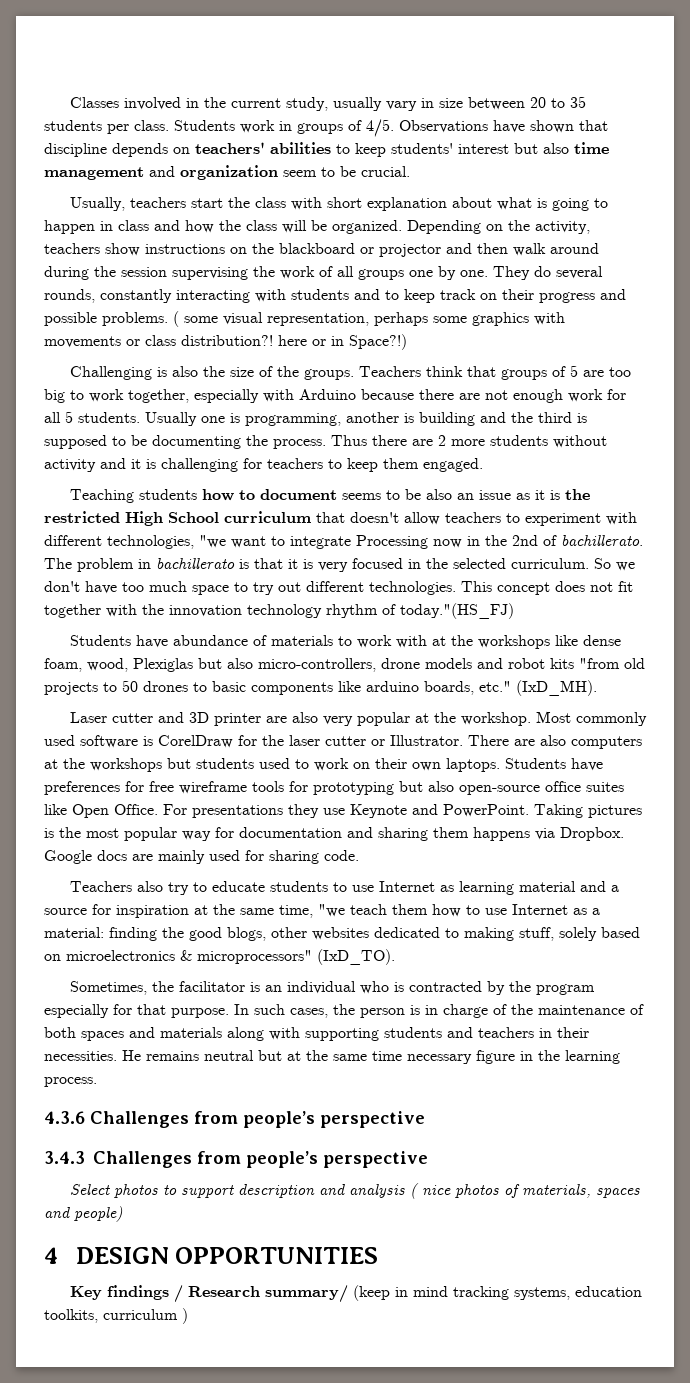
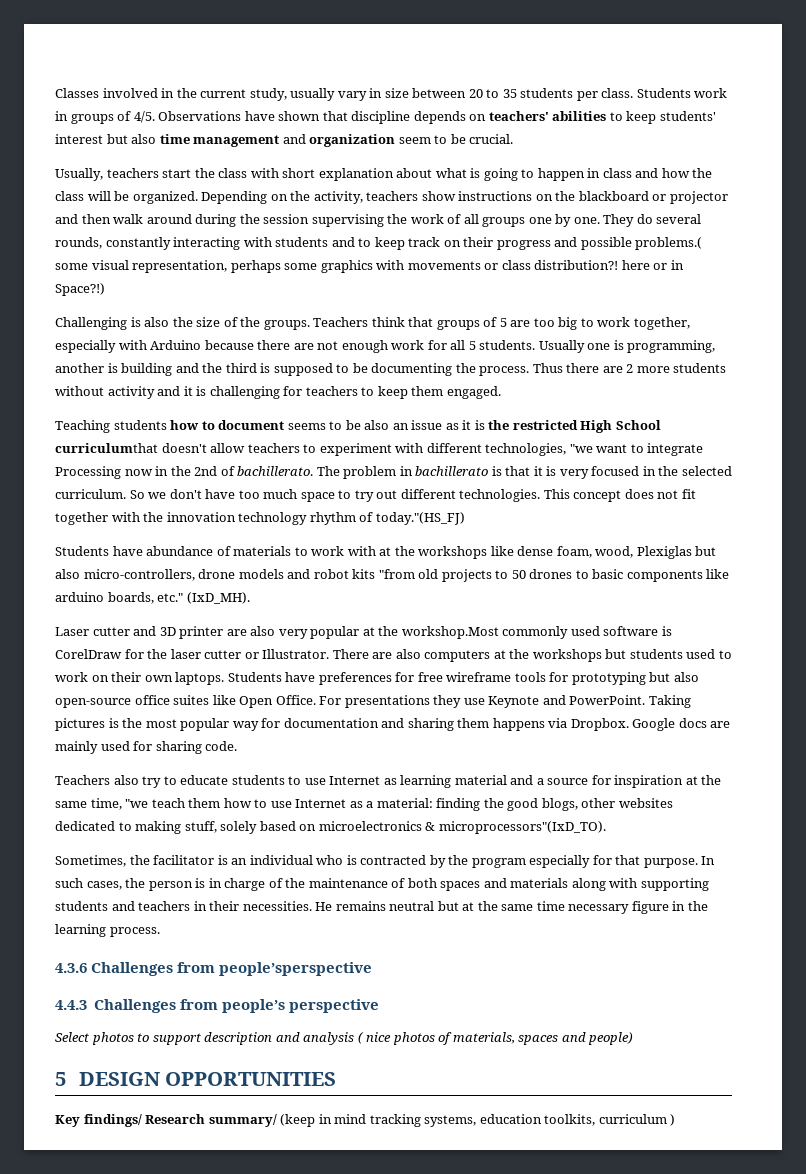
[102,311,179,327] problems. ( -> [635,237,703,250] problems.(
[224,511,345,523] curriculum that -> [55,443,158,453] curriculumthat
[460,711,571,726] workshop. Most -> [401,626,499,639] workshop.Most
[197,949,395,965] microprocessors" (IxD_TO). -> [438,821,606,834] microprocessors"(IxD_TO).
[243,1111,425,1128] [44,1151,85,1164] people’s perspective // 3.4.3 -> [219,962,373,976] [55,1000,87,1010] people’sperspective // 4.4.3
[44,1247,58,1264] 4 -> [55,1072,66,1086] 5
[106,1285,183,1303] findings / -> [83,1114,142,1127] findings/

